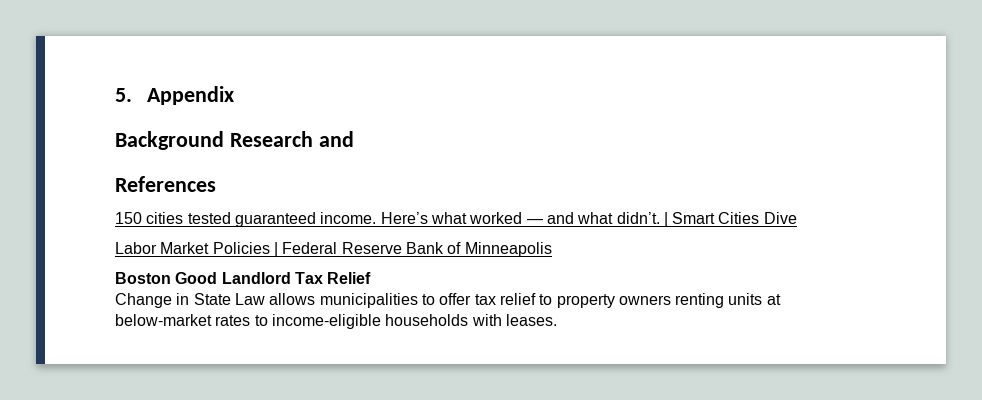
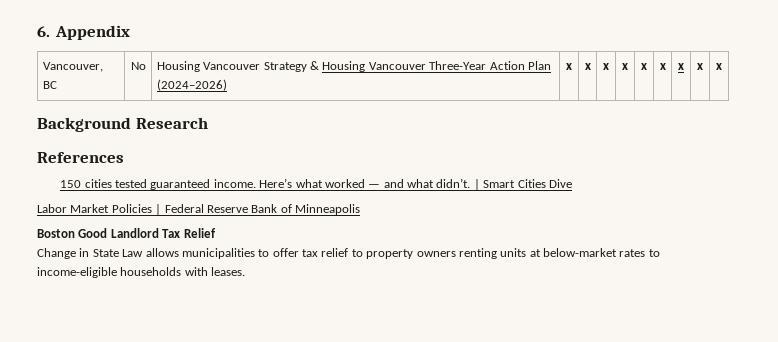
[115,88,132,102] 5. -> [37,26,50,37] 6.
(234, 95) none -> [42,62,103,72] [42,81,57,89] [130,62,146,70] [156,61,551,72] [156,79,227,91] [566,63,572,70] [584,63,591,70] [603,63,609,70] [622,63,628,70] [641,63,647,70] [659,63,666,70] [678,63,684,70] [697,63,703,70] [716,63,722,70] // Vancouver, BC | No | Housing Vancouver Strategy & Housing Vancouver Three-Year Action Plan (2024–2026) | x | x | x | x | x | x | x | x | x
[318,131,354,147] and -> (208, 123) none

